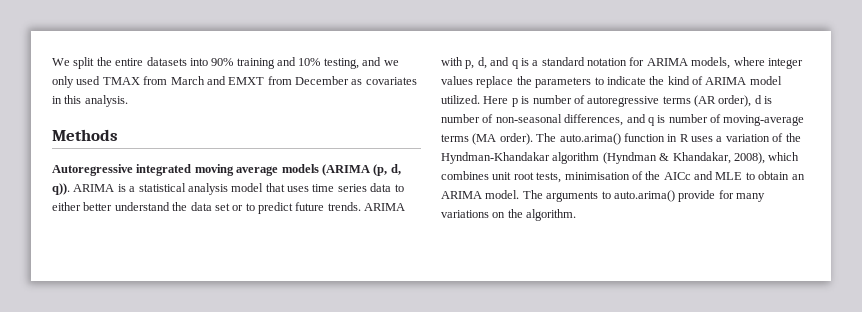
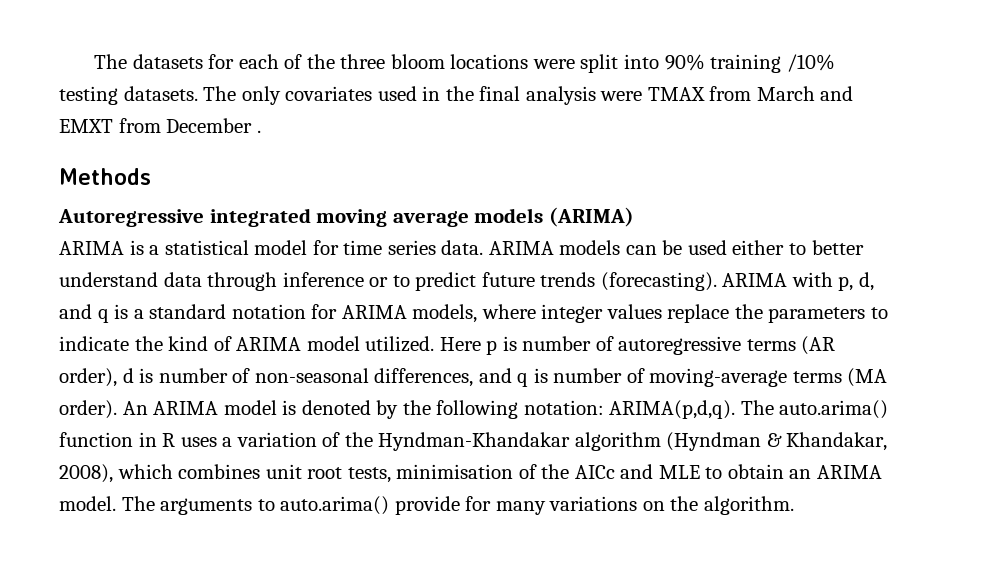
[52,57,399,69] [52,76,101,88] We split the entire datasets into 90% training and 10% testing, and we only used -> [94,54,835,73] [59,86,643,105] The datasets for each of the three bloom locations were split into 90% training /10% testing datasets. The only covariates used in the final analysis were
[351,77,417,85] [52,95,128,107] as covariates in this analysis. -> [256,130,261,133] .
[321,164,401,176] [52,183,404,195] [52,202,230,211] (ARIMA (p, d, q)). ARIMA is a statistical analysis model that uses time series data to either better understand the data set -> [548,207,634,227] [59,240,864,255] [59,272,364,291] (ARIMA) // ARIMA is a statistical model for time series data. ARIMA models can be used either to better understand data through inference
[327,202,361,211] trends. -> [540,272,717,291] trends (forecasting).
(533, 139) none -> [122,400,736,419] An ARIMA model is denoted by the following notation: ARIMA(p,d,q).

